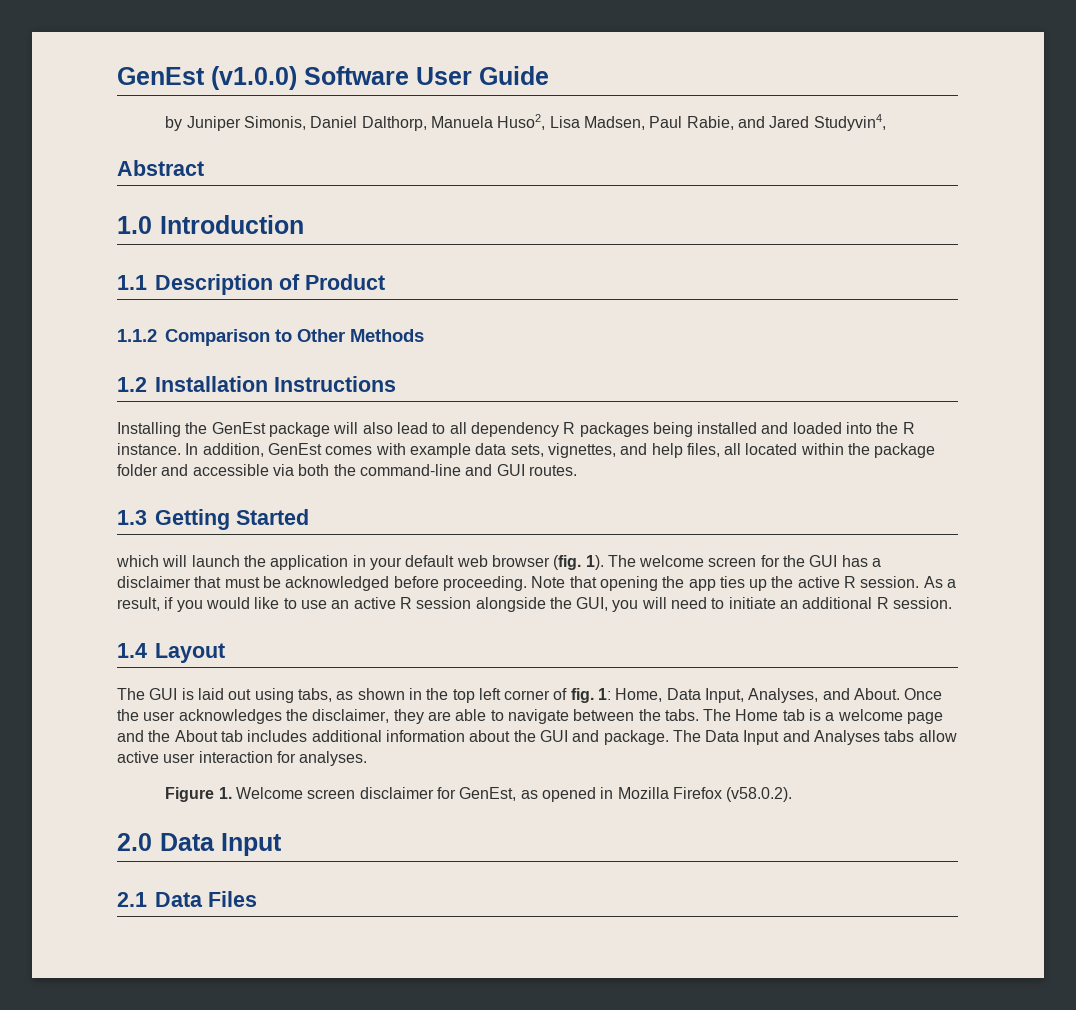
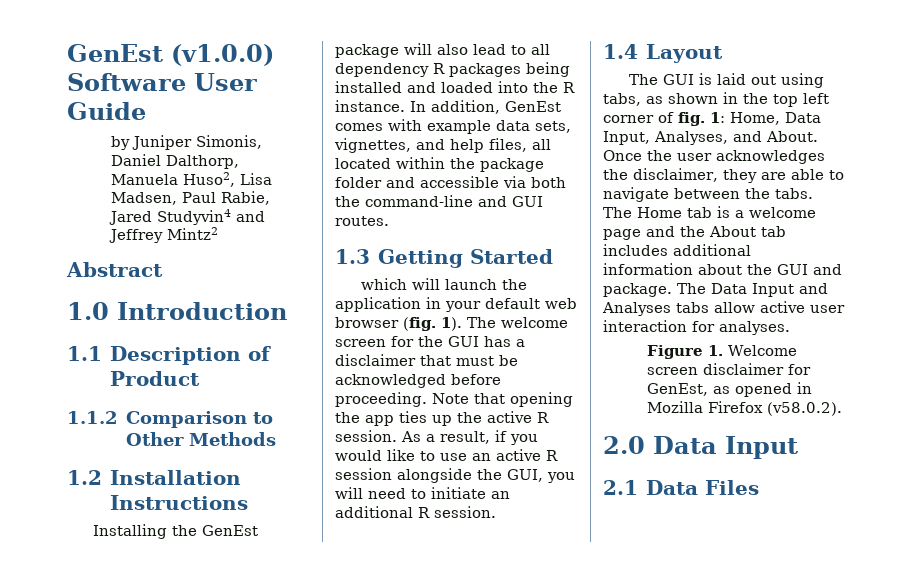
[737,114,886,131] and Jared Studyvin4, -> [109,209,266,225] [109,227,219,243] Jared Studyvin4 and Jeffrey Mintz2

